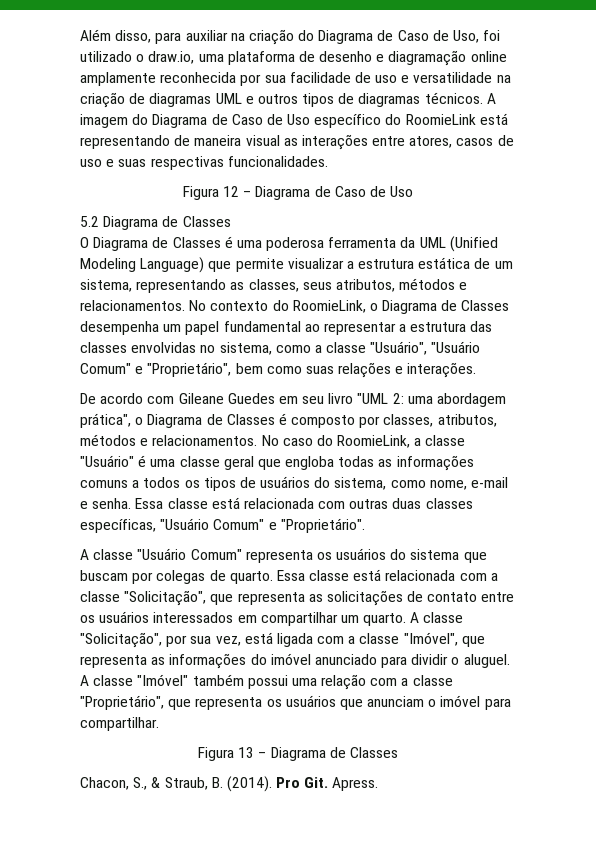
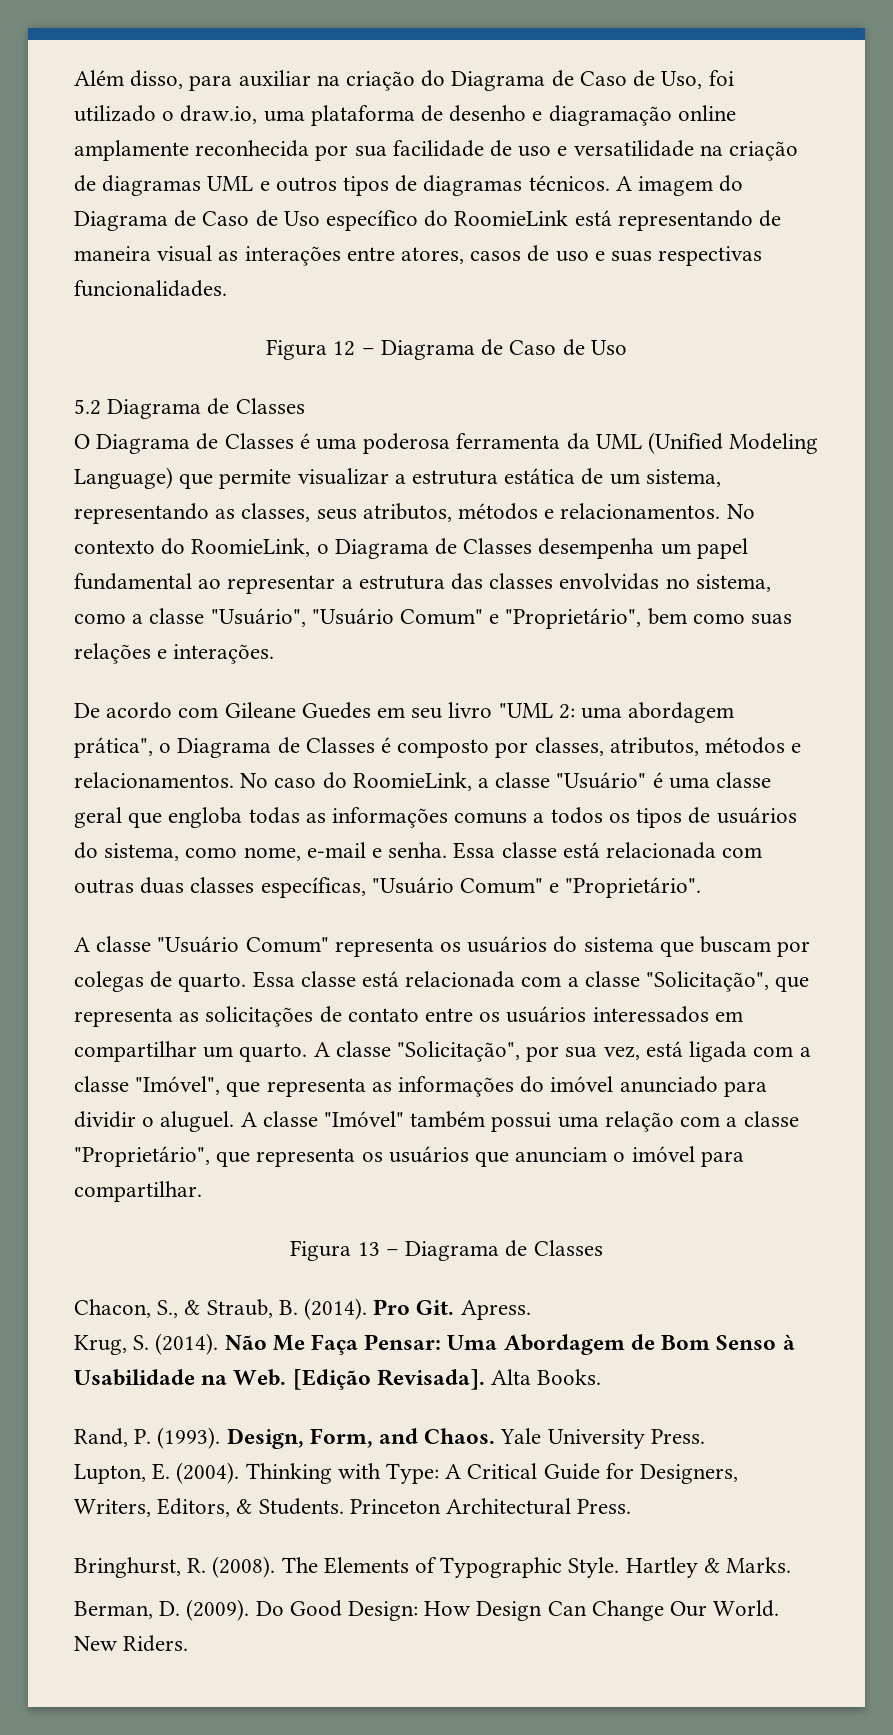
(379, 784) none -> [74,1333,795,1355] [74,1369,602,1390] [74,1427,705,1449] [74,1462,739,1484] [74,1498,632,1517] [74,1556,792,1578] [74,1599,780,1621] [74,1635,189,1652] // Krug, S. (2014). Não Me Faça Pensar: Uma Abordagem de Bom Senso à Usabilidade na Web. [Edição Revisada]. Alta Books. // Rand, P. (1993). Design, Form, and Chaos. Yale University Press. // Lupton, E. (2004). Thinking with Type: A Critical Guide for Designers, Writers, Editors, & Students. Princeton Architectural Press. // Bringhurst, R. (2008). The Elements of Typographic Style. Hartley & Marks. // Berman, D. (2009). Do Good Design: How Design Can Change Our World. New Riders.

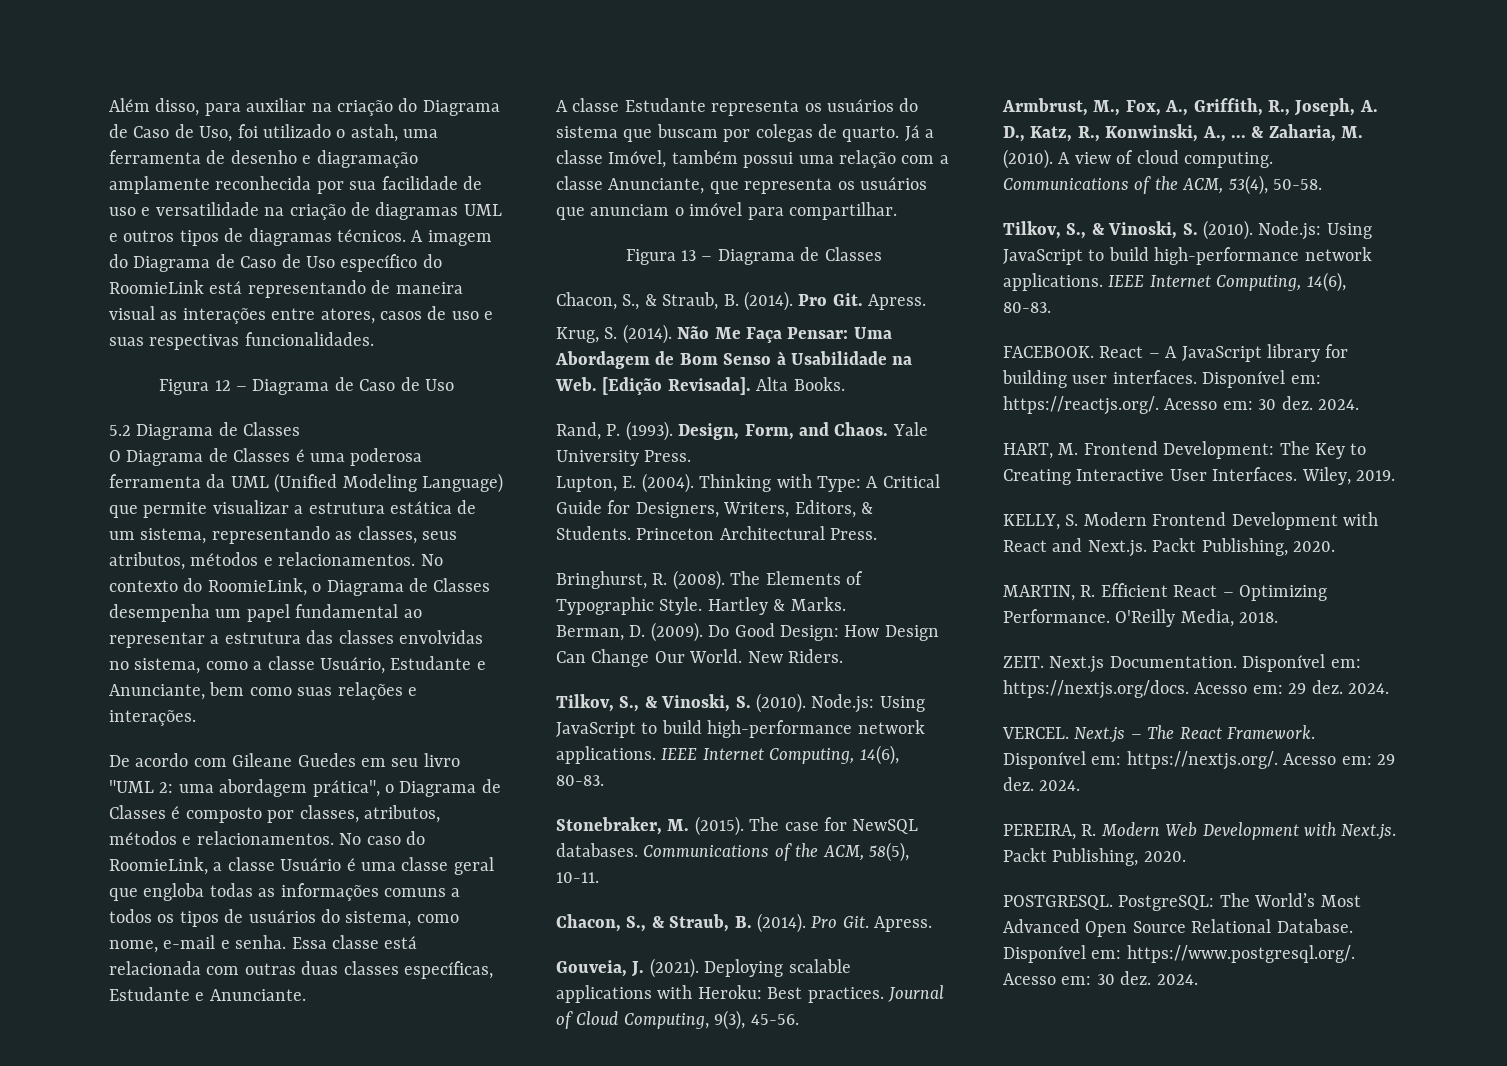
[180,105,415,126] draw.io, uma plataforma -> [350,124,439,142] [109,150,201,164] astah, uma ferramenta
[677,105,736,121] online -> (418, 159) none
[210,608,642,629] "Usuário", "Usuário Comum" e "Proprietário", -> [320,656,486,674] [109,684,205,700] Usuário, Estudante e Anunciante,
[556,772,647,789] "Usuário" -> [280,858,342,871] Usuário
[371,877,702,898] [74,936,329,953] "Usuário Comum" e "Proprietário". // A classe "Usuário Comum" -> [109,987,306,1001] [556,98,706,112] Estudante e Anunciante. // A classe Estudante
[252,971,810,992] [74,1006,743,1027] [74,1041,811,1062] [74,1076,767,1097] [74,1111,405,1132] Essa classe está relacionada com a classe "Solicitação", que representa as solicitações de contato entre os usuários interessados em compartilhar um quarto. A classe "Solicitação", por sua vez, está ligada com a classe "Imóvel", que representa as informações do imóvel anunciado para dividir o aluguel. A classe "Imóvel" -> [904,125,935,141] [556,150,667,168] Já a classe Imóvel,
[74,1146,210,1167] "Proprietário", -> [608,178,705,194] Anunciante,
(189, 1643) none -> [556,693,925,713] [556,720,925,738] [556,745,899,765] [556,775,604,786] [556,816,919,836] [556,842,909,862] [556,872,599,883] [556,913,933,933] [556,958,851,978] [556,985,944,1003] [556,1010,799,1030] [1002,98,1378,116] [1003,124,1364,142] [1003,149,1273,169] [1003,175,1322,195] [1003,220,1372,240] [1003,247,1372,265] [1003,272,1346,292] [1003,302,1051,313] [1003,344,1349,362] [1002,370,1321,388] [1003,396,1359,415] [1003,441,1367,459] [1003,467,1395,485] [1003,512,1378,530] [1003,538,1335,557] [1003,583,1327,601] [1003,609,1279,627] [1003,654,1361,673] [1003,680,1389,699] [1002,725,1315,743] [1003,751,1395,770] [1003,777,1081,791] [1003,822,1397,840] [1003,848,1186,866] [1003,893,1361,911] [1003,919,1353,937] [1003,945,1355,963] [1003,971,1198,985] // Tilkov, S., & Vinoski, S. (2010). Node.js: Using JavaScript to build high-performance network applications. IEEE Internet Computing, 14(6), 80-83. // Stonebraker, M. (2015). The case for NewSQL databases. Communications of the ACM, 58(5), 10-11. // Chacon, S., & Straub, B. (2014). Pro Git. Apress. // Gouveia, J. (2021). Deploying scalable applications with Heroku: Best practices. Journal of Cloud Computing, 9(3), 45-56. // Armbrust, M., Fox, A., Griffith, R., Joseph, A. D., Katz, R., Konwinski, A., ... & Zaharia, M. (2010). A view of cloud computing. Communications of the ACM, 53(4), 50-58. // Tilkov, S., & Vinoski, S. (2010). Node.js: Using JavaScript to build high-performance network applications. IEEE Internet Computing, 14(6), 80-83. // FACEBOOK. React – A JavaScript library for building user interfaces. Disponível em: https://reactjs.org/. Acesso em: 30 dez. 2024. // HART, M. Frontend Development: The Key to Creating Interactive User Interfaces. Wiley, 2019. // KELLY, S. Modern Frontend Development with React and Next.js. Packt Publishing, 2020. // MARTIN, R. Efficient React – Optimizing Performance. O'Reilly Media, 2018. // ZEIT. Next.js Documentation. Disponível em: https://nextjs.org/docs. Acesso em: 29 dez. 2024. // VERCEL. Next.js – The React Framework. Disponível em: https://nextjs.org/. Acesso em: 29 dez. 2024. // PEREIRA, R. Modern Web Development with Next.js. Packt Publishing, 2020. // POSTGRESQL. PostgreSQL: The World’s Most Advanced Open Source Relational Database. Disponível em: https://www.postgresql.org/. Acesso em: 30 dez. 2024.

